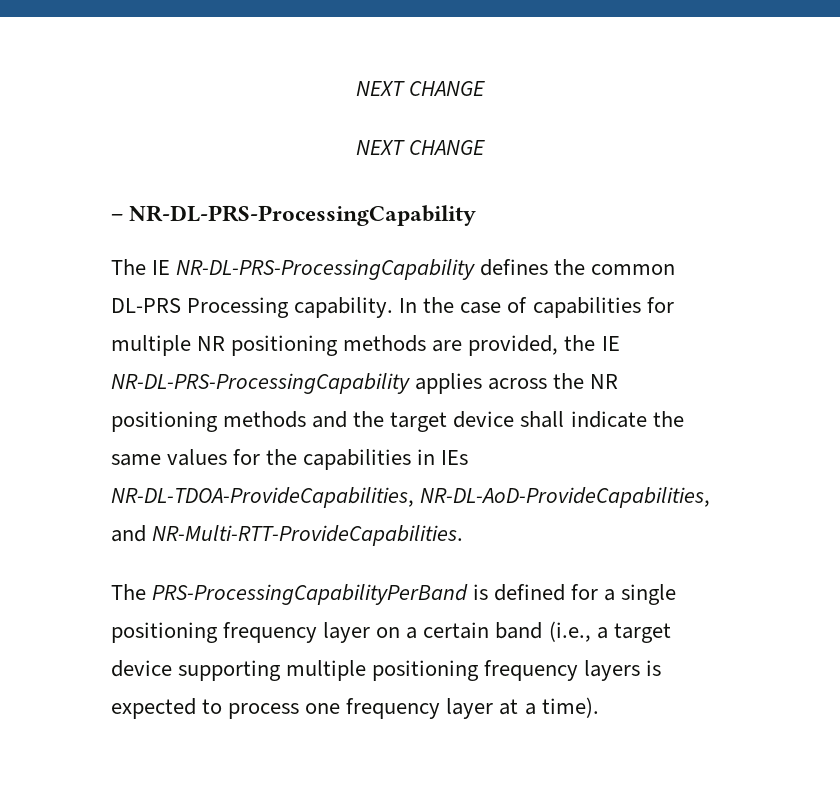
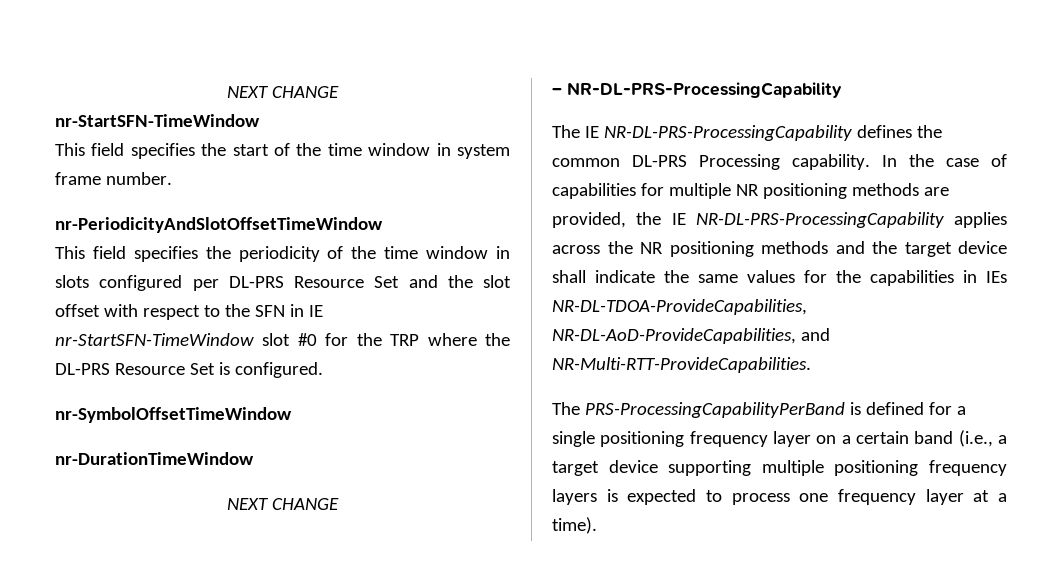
[355,81,486,96] NEXT CHANGE -> [227,86,339,98] [55,114,260,127] [55,143,510,159] [55,172,172,185] [55,217,383,233] [55,246,510,262] [55,275,511,291] [55,304,323,320] [55,333,511,346] [55,362,323,378] [55,407,292,423] [55,452,254,465] NEXT CHANGE // nr-StartSFN-TimeWindow // This field specifies the start of the time window in system frame number. // nr-PeriodicityAndSlotOffsetTimeWindow // This field specifies the periodicity of the time window in slots configured per DL-PRS Resource Set and the slot offset with respect to the SFN in IE nr-StartSFN-TimeWindow slot #0 for the TRP where the DL-PRS Resource Set is configured. // nr-SymbolOffsetTimeWindow // nr-DurationTimeWindow

